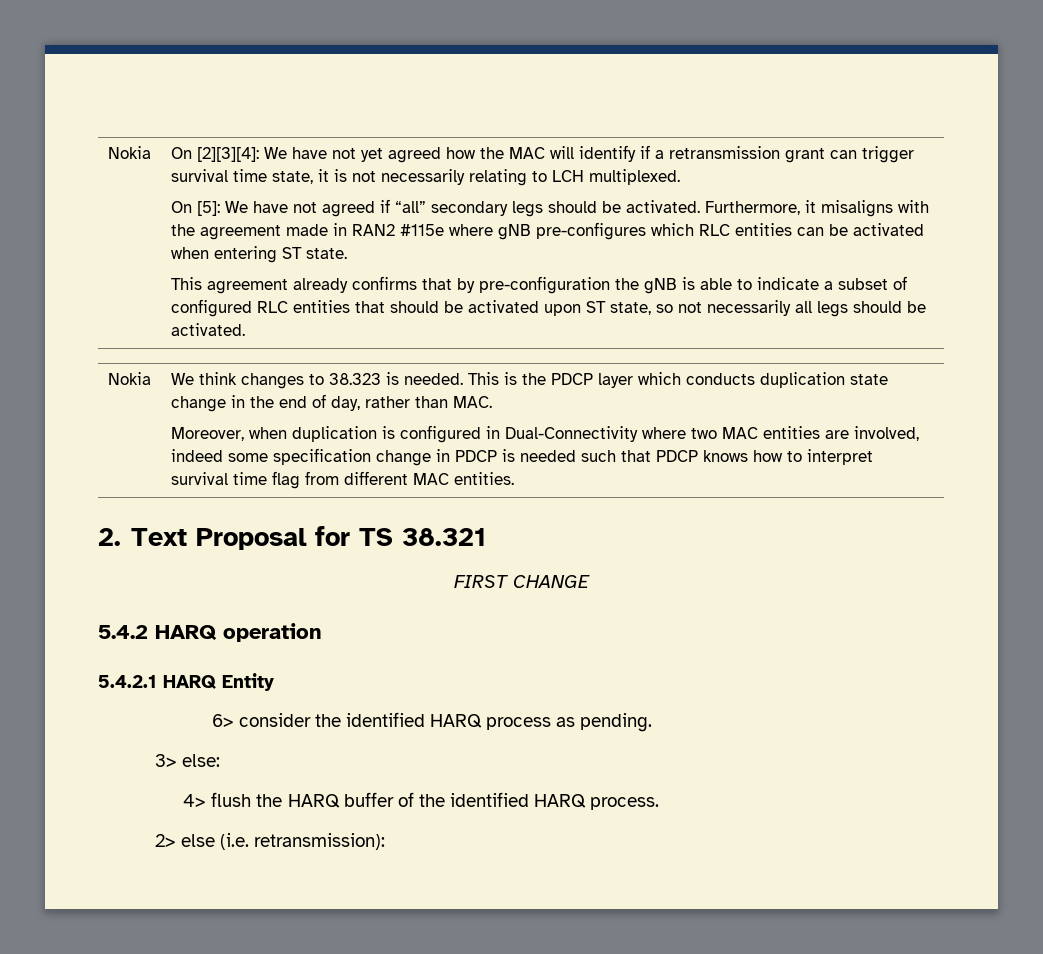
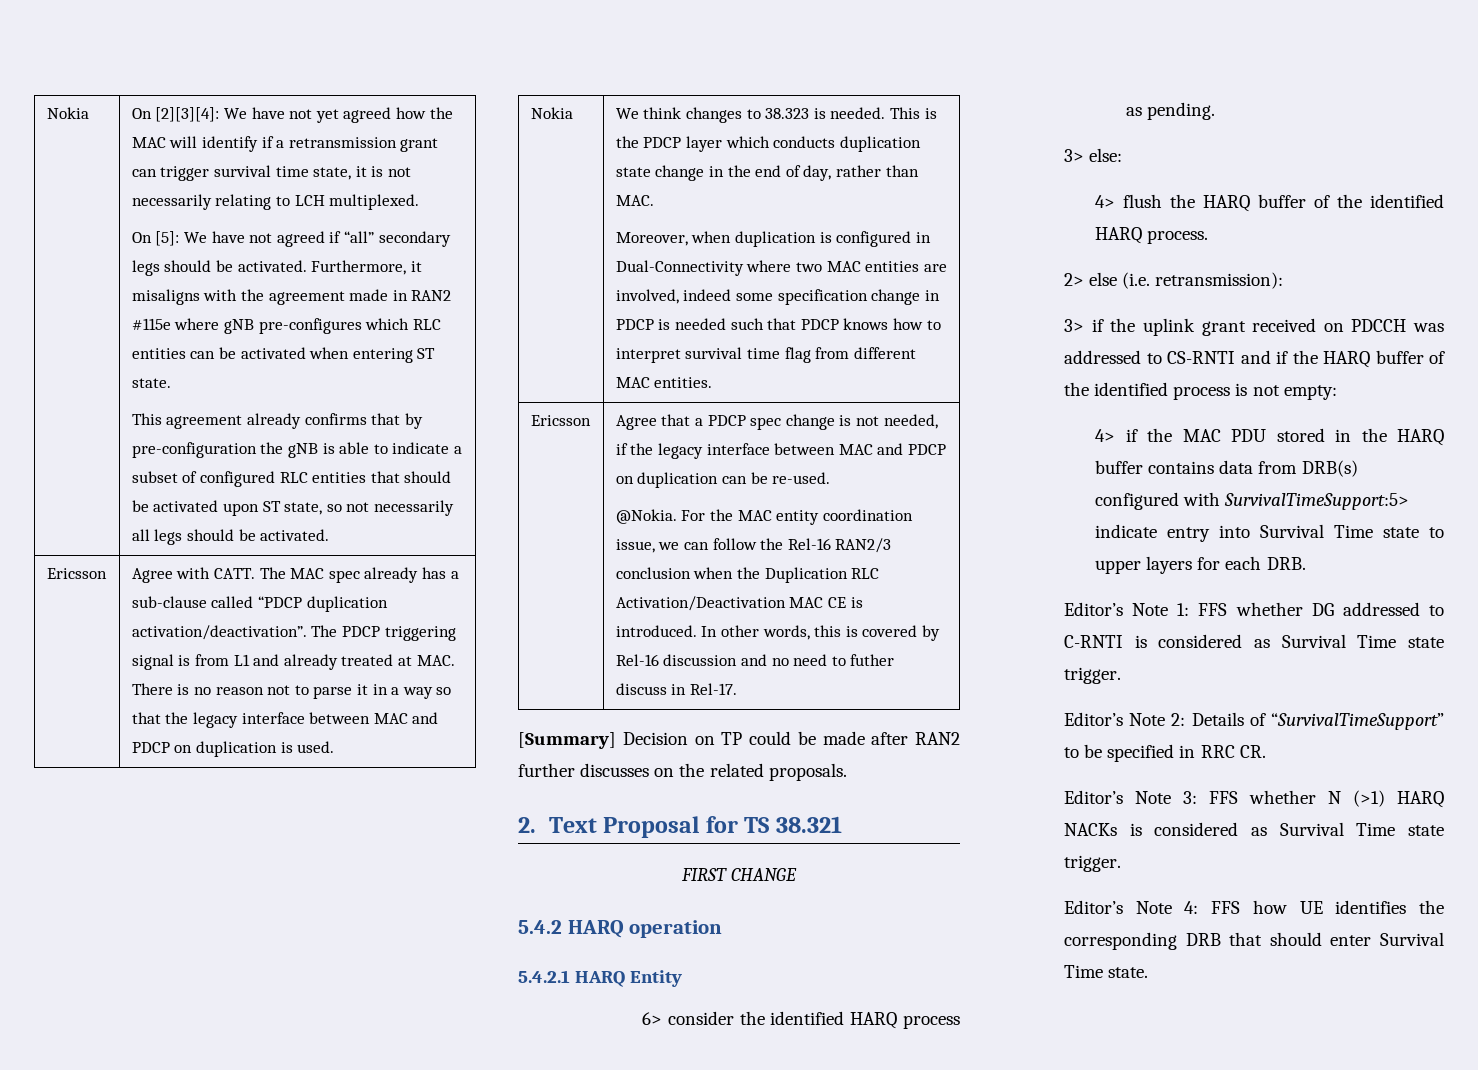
(245, 329) none -> [46,568,107,579] [131,567,459,583] [131,596,388,612] [131,625,456,641] [131,654,455,670] [131,683,452,699] [131,712,439,728] [131,741,335,757] // Ericsson | Agree with CATT. The MAC spec already has a sub-clause called “PDCP duplication activation/deactivation”. The PDCP triggering signal is from L1 and already treated at MAC. There is no reason not to parse it in a way so that the legacy interface between MAC and PDCP on duplication is used.
(514, 478) none -> [530,415,591,426] [615,414,938,430] [615,443,946,459] [615,472,831,488] [615,509,913,525] [615,538,892,553] [615,567,880,583] [615,596,863,611] [615,625,940,641] [615,654,895,666] [615,683,737,695] [518,731,960,749] [518,763,847,781] // Ericsson | Agree that a PDCP spec change is not needed, if the legacy interface between MAC and PDCP on duplication can be re-used. // @Nokia. For the MAC entity coordination issue, we can follow the Rel-16 RAN2/3 conclusion when the Duplication RLC Activation/Deactivation MAC CE is introduced. In other words, this is covered by Rel-16 discussion and no need to futher discuss in Rel-17. // [Summary] Decision on TP could be made after RAN2 further discusses on the related proposals.
(386, 841) none -> [1064,318,1444,336] [1064,350,1445,368] [1064,382,1337,400] [1095,428,1444,446] [1095,460,1358,477] [1095,492,1410,510] [1095,524,1444,542] [1095,556,1306,574] [1064,602,1444,616] [1064,634,1444,648] [1064,667,1122,684] [1064,712,1444,730] [1064,744,1266,762] [1064,790,1444,808] [1064,822,1444,836] [1064,855,1122,872] [1064,900,1444,914] [1064,932,1444,950] [1064,965,1149,978] // 3> if the uplink grant received on PDCCH was addressed to CS-RNTI and if the HARQ buffer of the identified process is not empty: // 4> if the MAC PDU stored in the HARQ buffer contains data from DRB(s) configured with SurvivalTimeSupport:5> indicate entry into Survival Time state to upper layers for each DRB. // Editor’s Note 1: FFS whether DG addressed to C-RNTI is considered as Survival Time state trigger. // Editor’s Note 2: Details of “SurvivalTimeSupport” to be specified in RRC CR. // Editor’s Note 3: FFS whether N (>1) HARQ NACKs is considered as Survival Time state trigger. // Editor’s Note 4: FFS how UE identifies the corresponding DRB that should enter Survival Time state.

